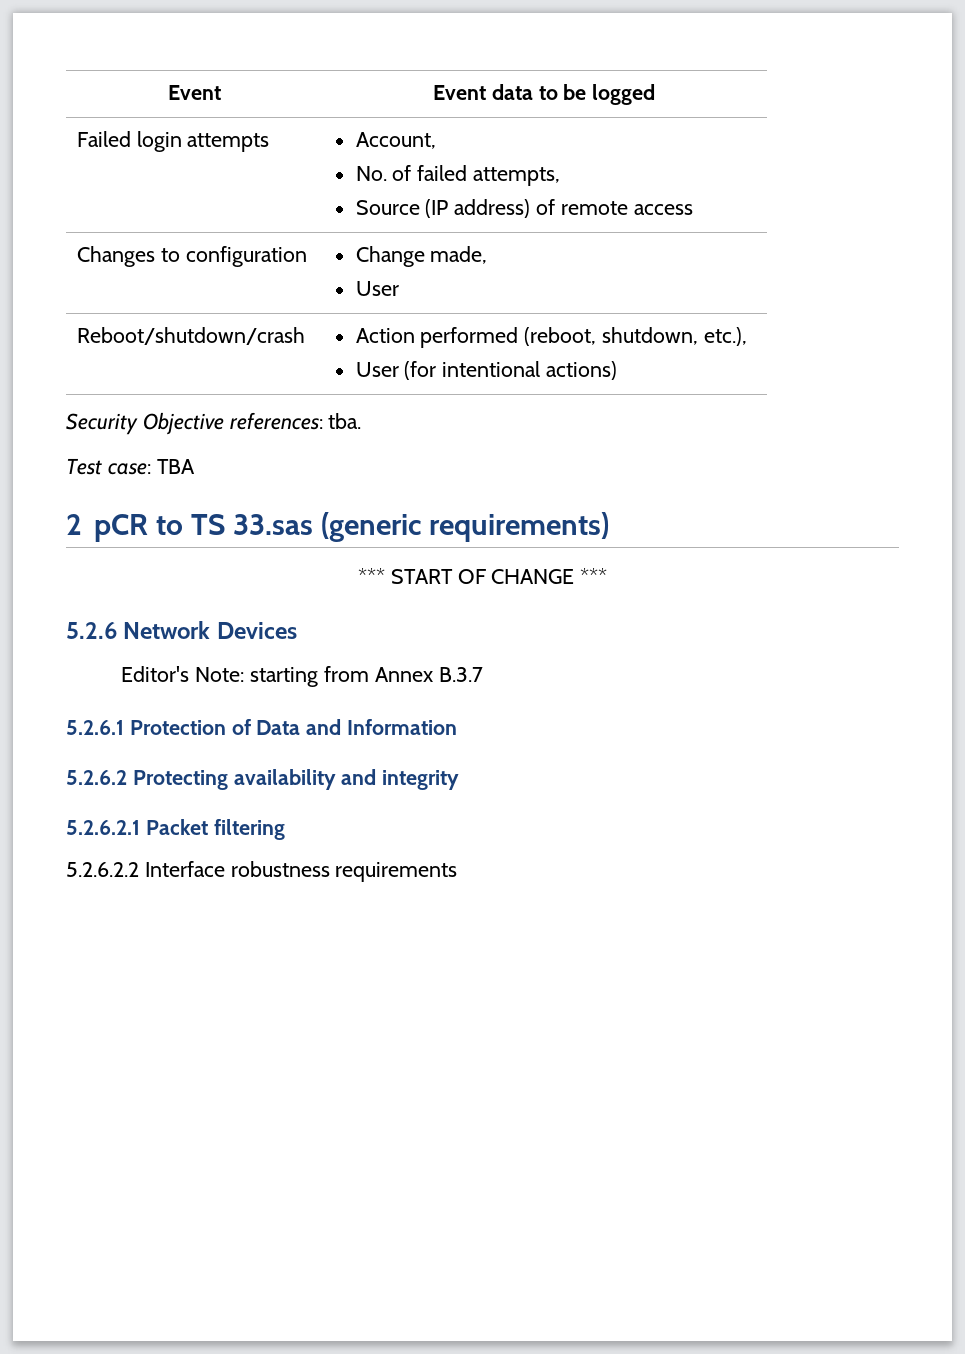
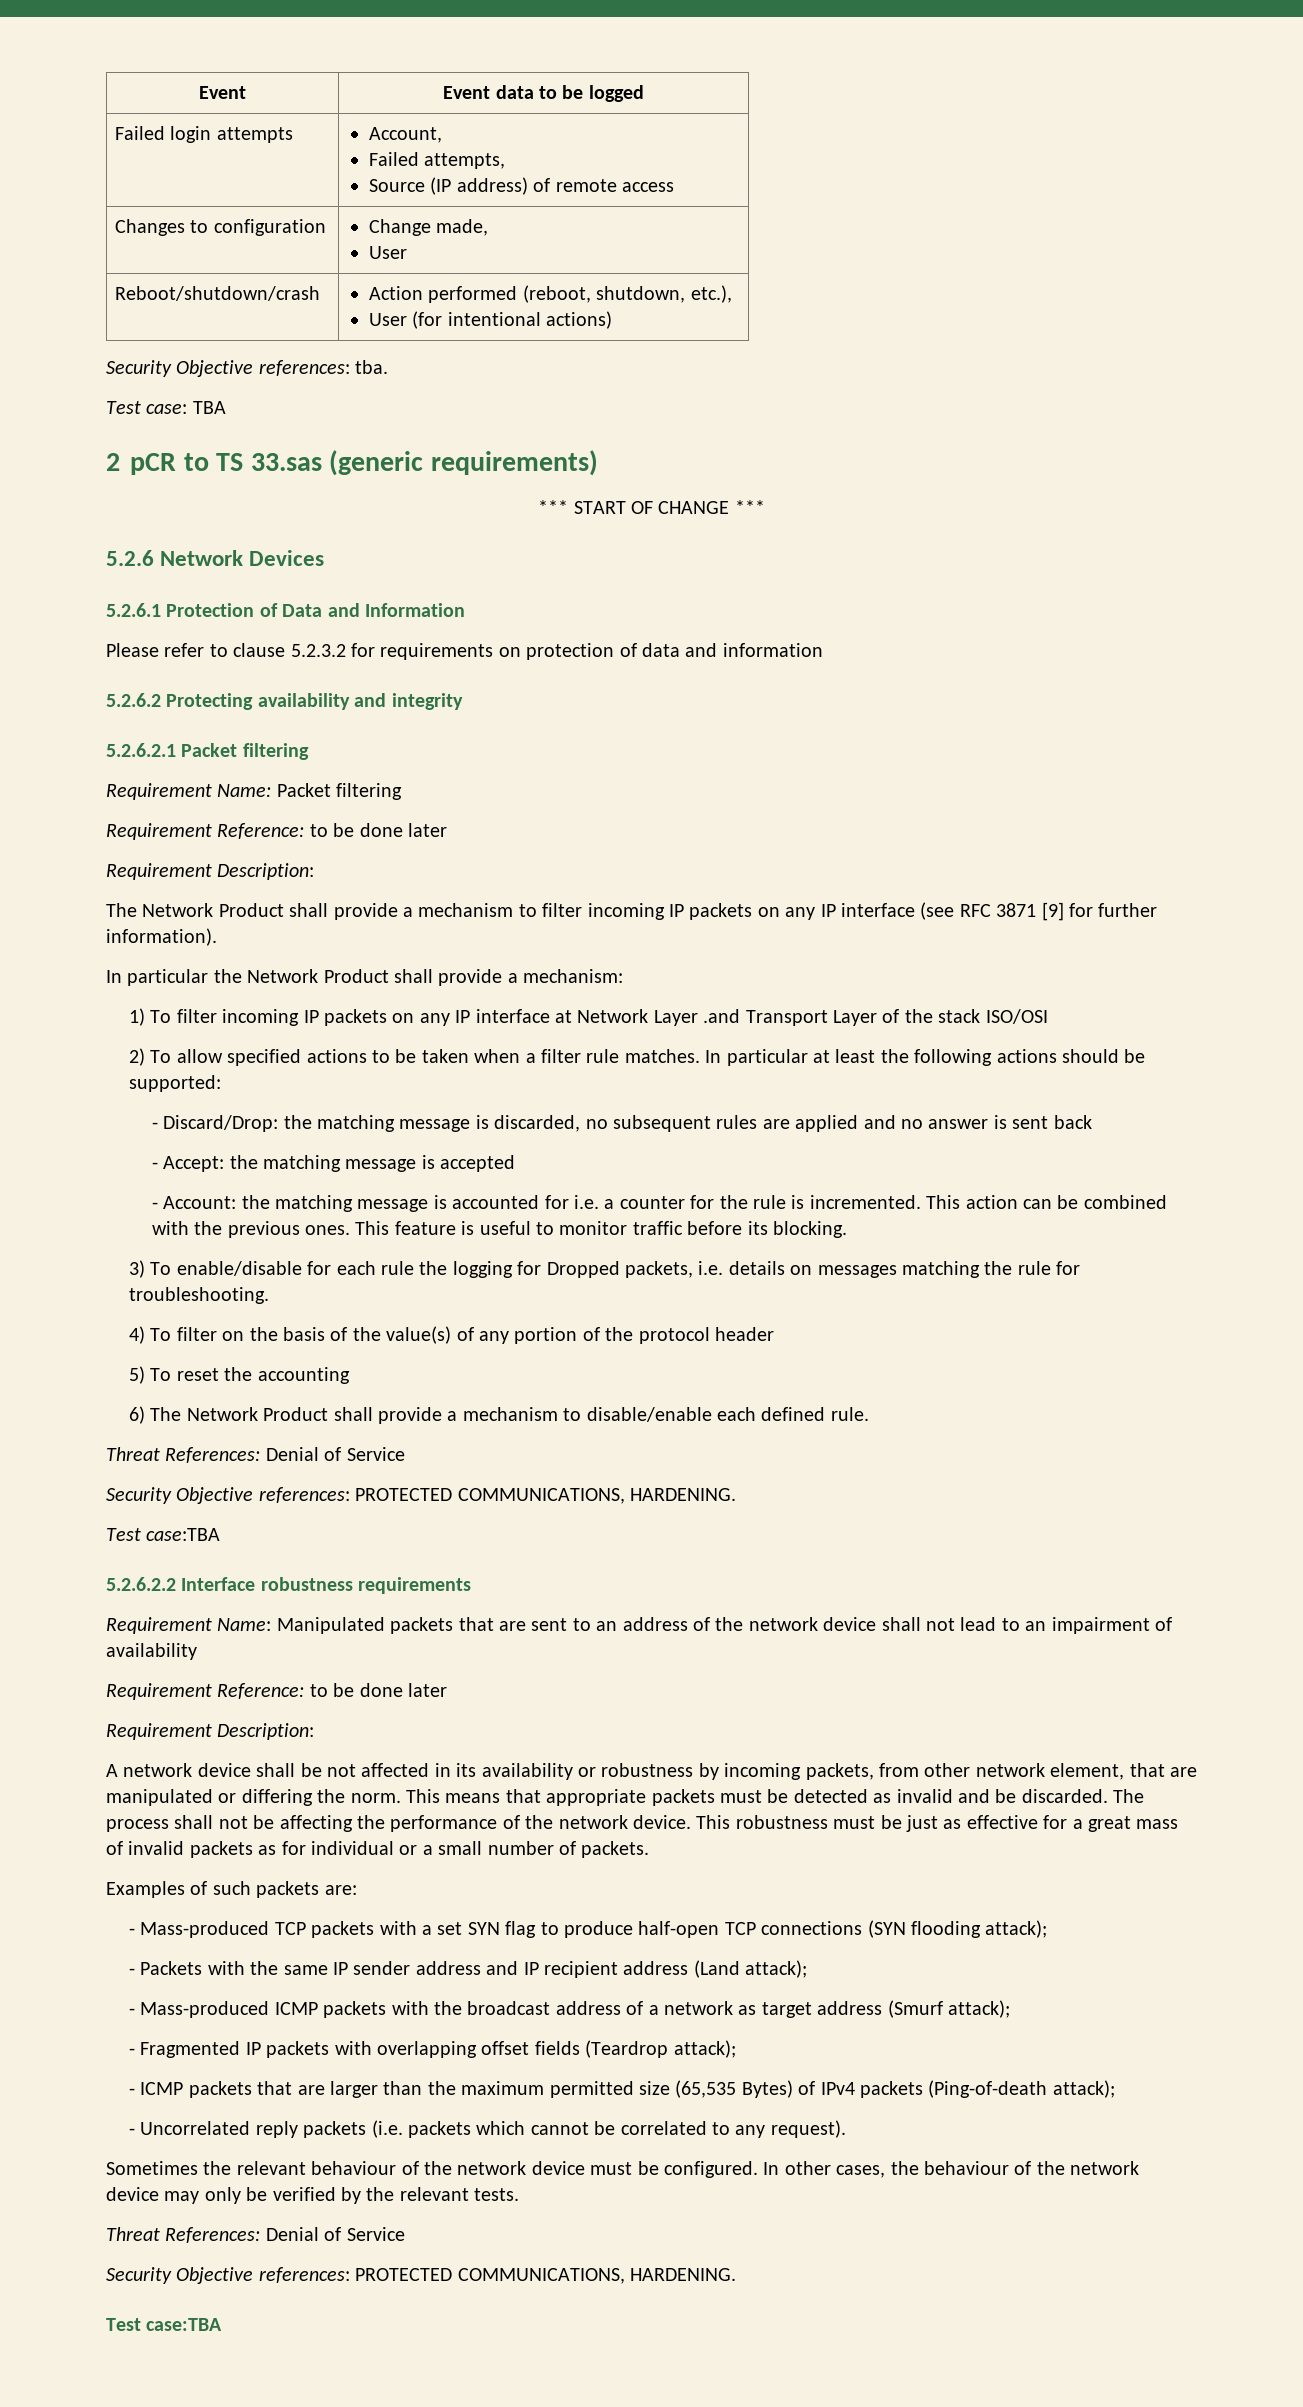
[355,165,468,181] No. of failed -> [368,152,419,166] Failed
[121,666,483,687] // Editor's Note: starting from Annex B.3.7 -> (325, 558) none
(458, 727) none -> [106,643,823,660] // Please refer to clause 5.2.3.2 for requirements on protection of data and information
[66,861,458,882] 5.2.6.2.2 Interface robustness requirements -> [106,783,403,800] [106,823,447,840] [106,863,315,880] [106,902,1158,921] [106,928,217,946] [106,969,624,986] [128,1008,1048,1026] [128,1048,1146,1066] [128,1075,221,1092] [151,1115,1092,1132] [151,1155,516,1172] [151,1195,1167,1212] [151,1221,848,1238] [128,1260,1081,1278] [128,1287,269,1304] [128,1326,774,1344] [128,1366,350,1384] [128,1406,869,1424] [106,1447,405,1463] [106,1487,736,1504] [106,1528,221,1541] [106,1577,472,1594] [106,1617,1172,1634] [106,1643,197,1660] [106,1683,447,1700] [106,1723,315,1740] [106,1763,1197,1780] [106,1789,1145,1806] [106,1815,1179,1832] [106,1841,650,1858] [106,1881,357,1898] [128,1920,1048,1938] [128,1960,808,1978] [128,2000,1010,2018] [128,2040,736,2058] [128,2080,1115,2098] [128,2120,846,2138] [106,2161,1140,2178] [106,2187,520,2204] [106,2227,405,2243] [106,2267,736,2284] [106,2318,223,2331] Requirement Name: Packet filtering // Requirement Reference: to be done later // Requirement Description: // The Network Product shall provide a mechanism to filter incoming IP packets on any IP interface (see RFC 3871 [9] for further information). // In particular the Network Product shall provide a mechanism: // 1) To filter incoming IP packets on any IP interface at Network Layer .and Transport Layer of the stack ISO/OSI // 2) To allow specified actions to be taken when a filter rule matches. In particular at least the following actions should be supported: // - Discard/Drop: the matching message is discarded, no subsequent rules are applied and no answer is sent back // - Accept: the matching message is accepted // - Account: the matching message is accounted for i.e. a counter for the rule is incremented. This action can be combined with the previous ones. This feature is useful to monitor traffic before its blocking. // 3) To enable/disable for each rule the logging for Dropped packets, i.e. details on messages matching the rule for troubleshooting. // 4) To filter on the basis of the value(s) of any portion of the protocol header // 5) To reset the accounting // 6) The Network Product shall provide a mechanism to disable/enable each defined rule. // Threat References: Denial of Service // Security Objective references: PROTECTED COMMUNICATIONS, HARDENING. // Test case:TBA // 5.2.6.2.2 Interface robustness requirements // Requirement Name: Manipulated packets that are sent to an address of the network device shall not lead to an impairment of availability // Requirement Reference: to be done later // Requirement Description: // A network device shall be not affected in its availability or robustness by incoming packets, from other network element, that are manipulated or differing the norm. This means that appropriate packets must be detected as invalid and be discarded. The process shall not be affecting the performance of the network device. This robustness must be just as effective for a great mass of invalid packets as for individual or a small number of packets. // Examples of such packets are: // - Mass-produced TCP packets with a set SYN flag to produce half-open TCP connections (SYN flooding attack); // - Packets with the same IP sender address and IP recipient address (Land attack); // - Mass-produced ICMP packets with the broadcast address of a network as target address (Smurf attack); // - Fragmented IP packets with overlapping offset fields (Teardrop attack); // - ICMP packets that are larger than the maximum permitted size (65,535 Bytes) of IPv4 packets (Ping-of-death attack); // - Uncorrelated reply packets (i.e. packets which cannot be correlated to any request). // Sometimes the relevant behaviour of the network device must be configured. In other cases, the behaviour of the network device may only be verified by the relevant tests. // Threat References: Denial of Service // Security Objective references: PROTECTED COMMUNICATIONS, HARDENING. // Test case:TBA

